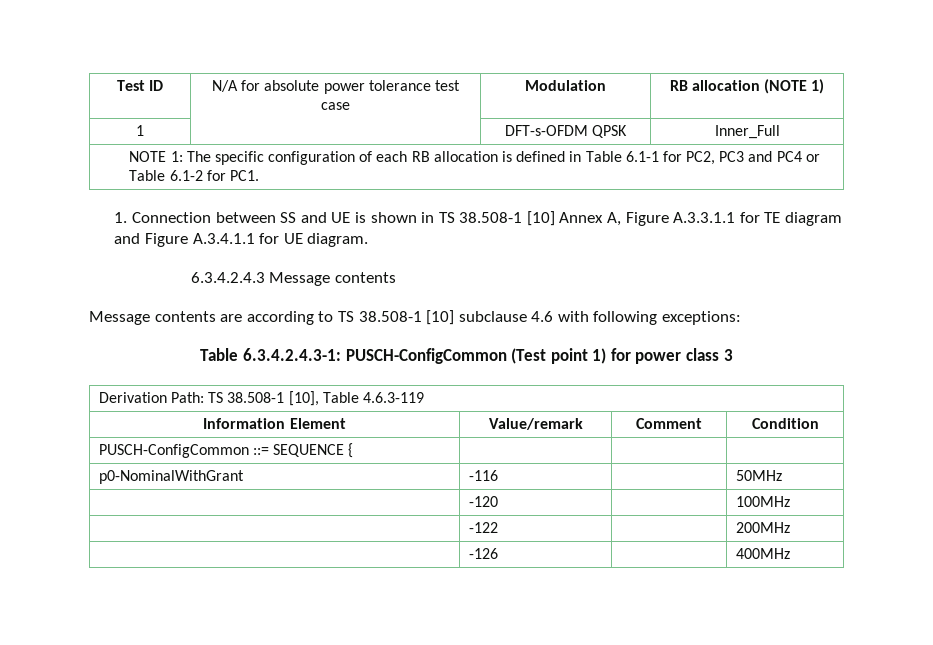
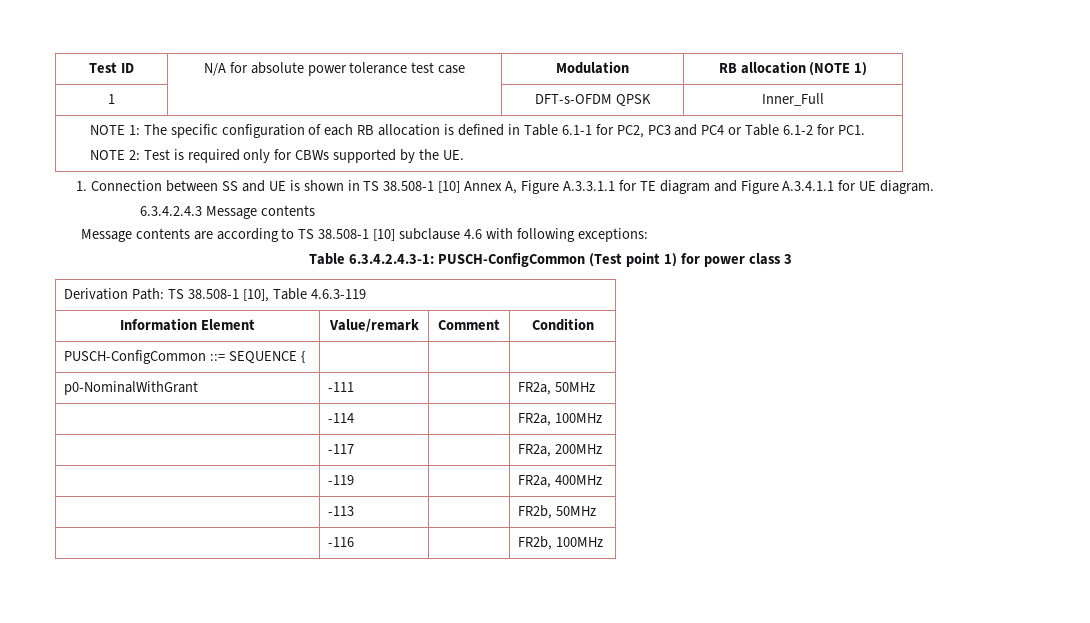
(259, 175) none -> [89,149,464,163] // NOTE 2: Test is required only for CBWs supported by the UE.
(244, 477) none -> [328,382,355,392] [518,382,596,395] [328,413,355,423] [518,413,603,426] [328,444,355,454] [518,444,603,457] [328,475,355,485] [518,475,603,488] [328,506,355,516] [518,505,597,519] | -111 | | FR2a, 50MHz // | -114 | | FR2a, 100MHz // | -117 | | FR2a, 200MHz // | -119 | | FR2a, 400MHz // | -113 | | FR2b, 50MHz //
[735,470,782,481] [468,496,498,507] [735,496,790,507] [468,522,498,533] [735,522,790,533] [468,548,498,559] [735,548,790,559] 50MHz // | -120 | | 100MHz // | -122 | | 200MHz // | -126 | | 400MHz -> [518,536,604,550] FR2b, 100MHz

